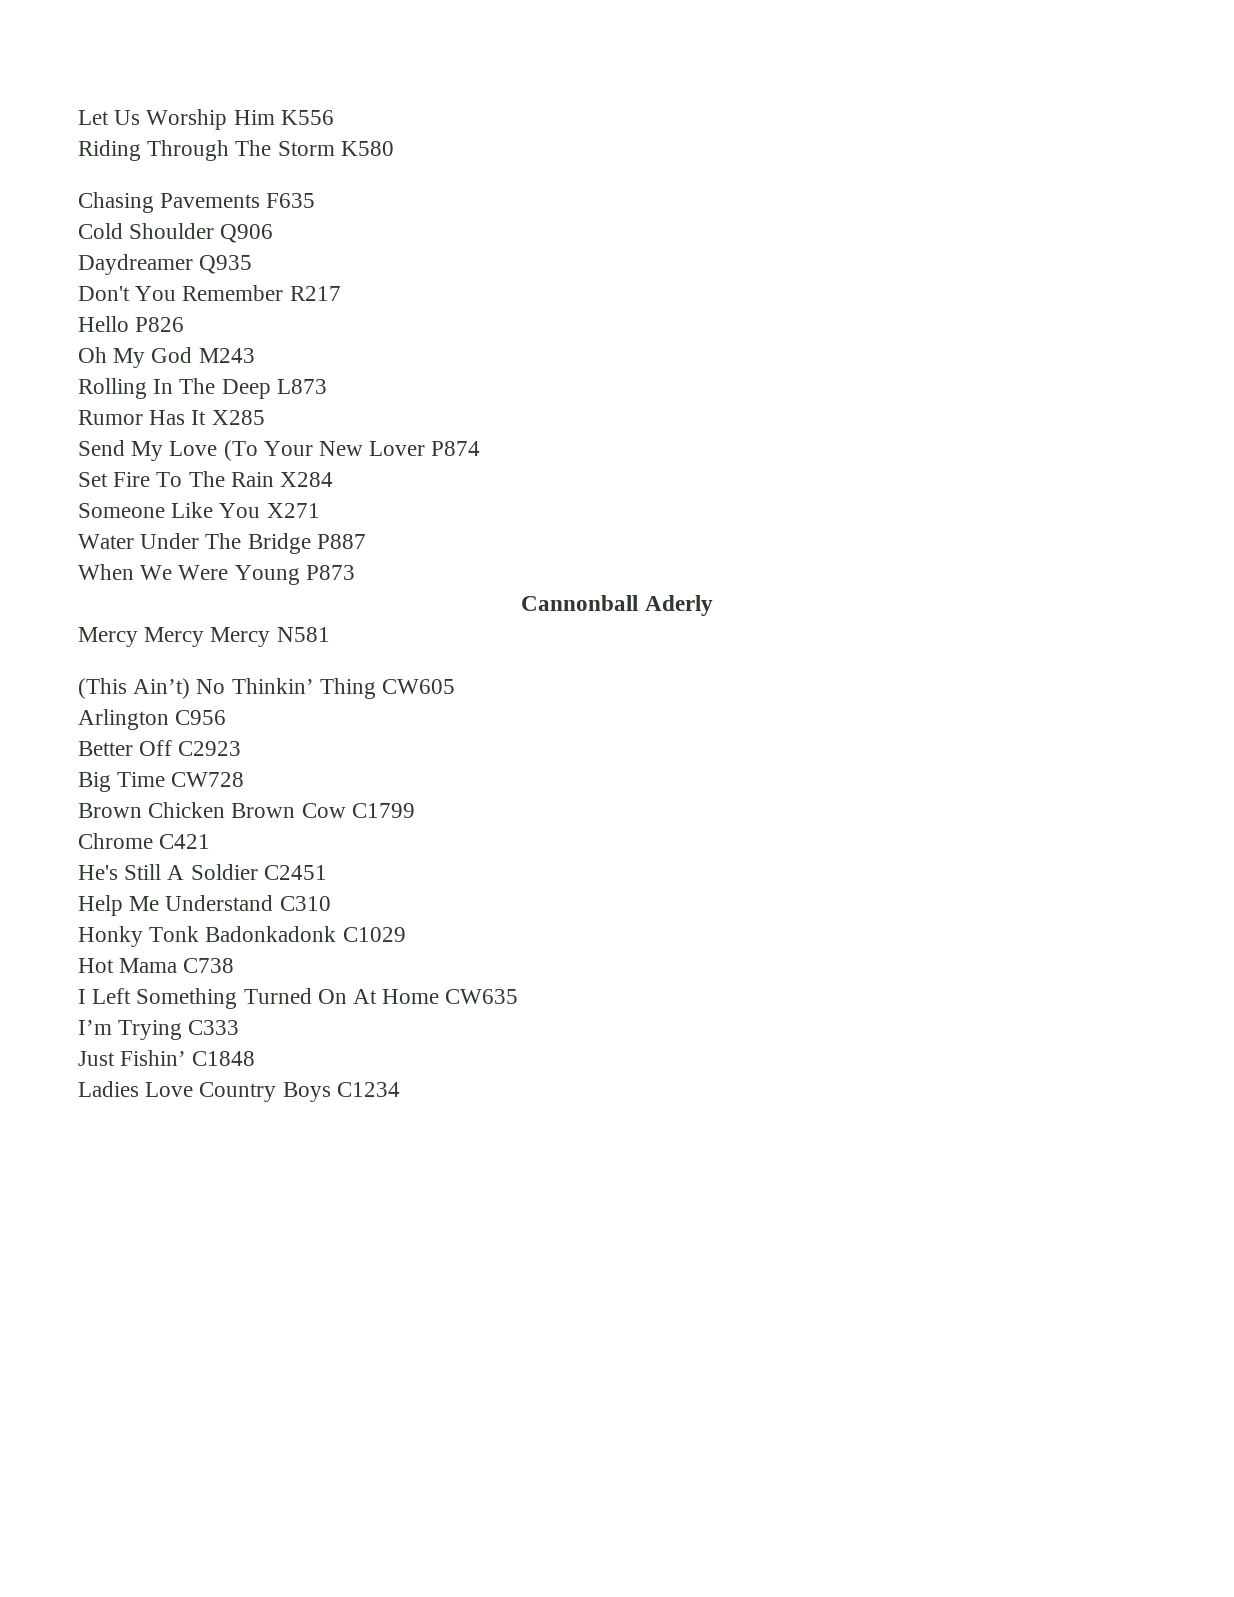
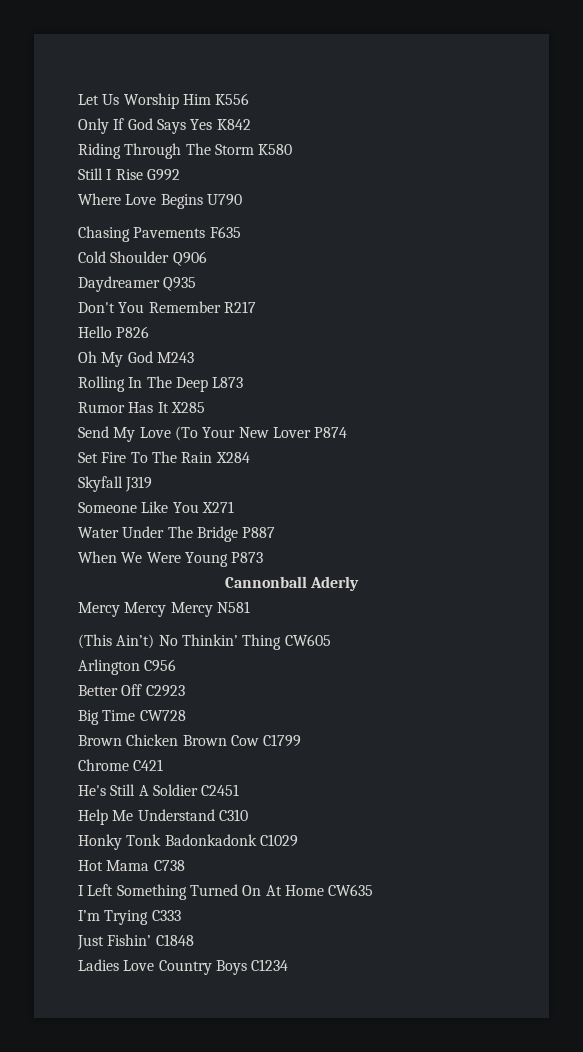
(334, 117) none -> [78,118,251,134] // Only If God Says Yes K842
(394, 148) none -> [78,168,180,181] [78,193,242,209] // Still I Rise G992 // Where Love Begins U790
(334, 479) none -> [78,476,153,492] // Skyfall J319

